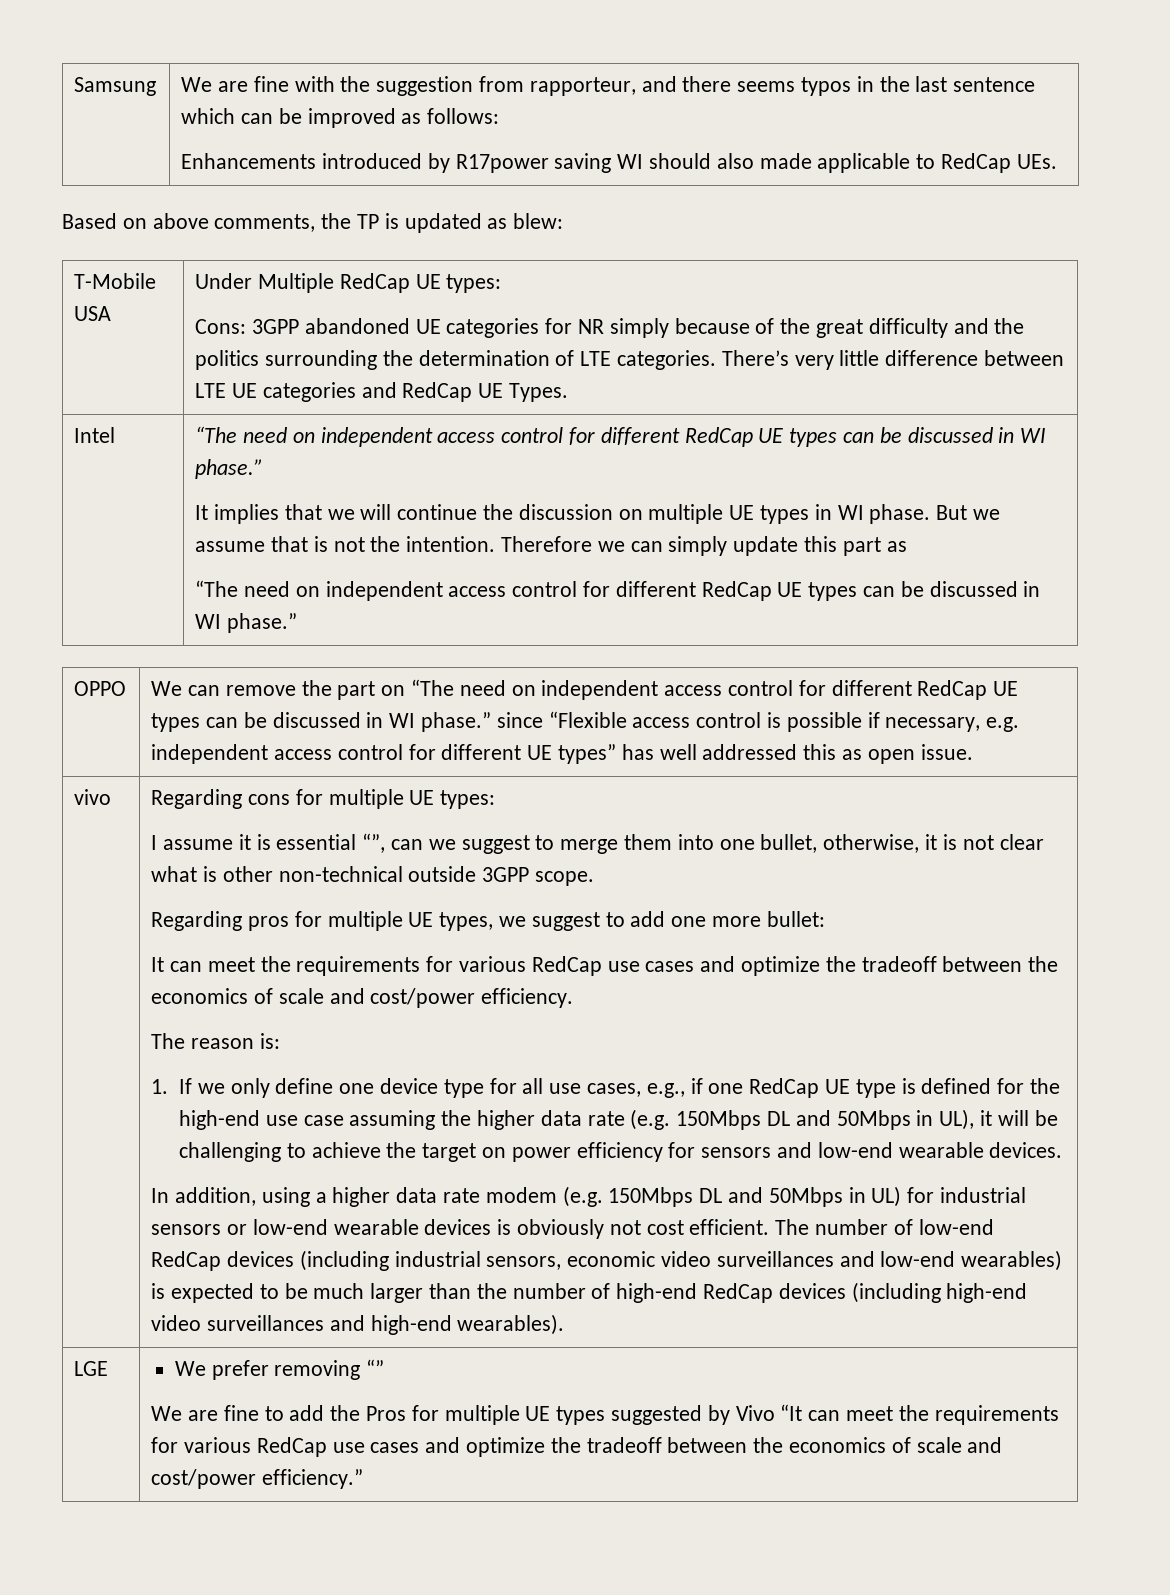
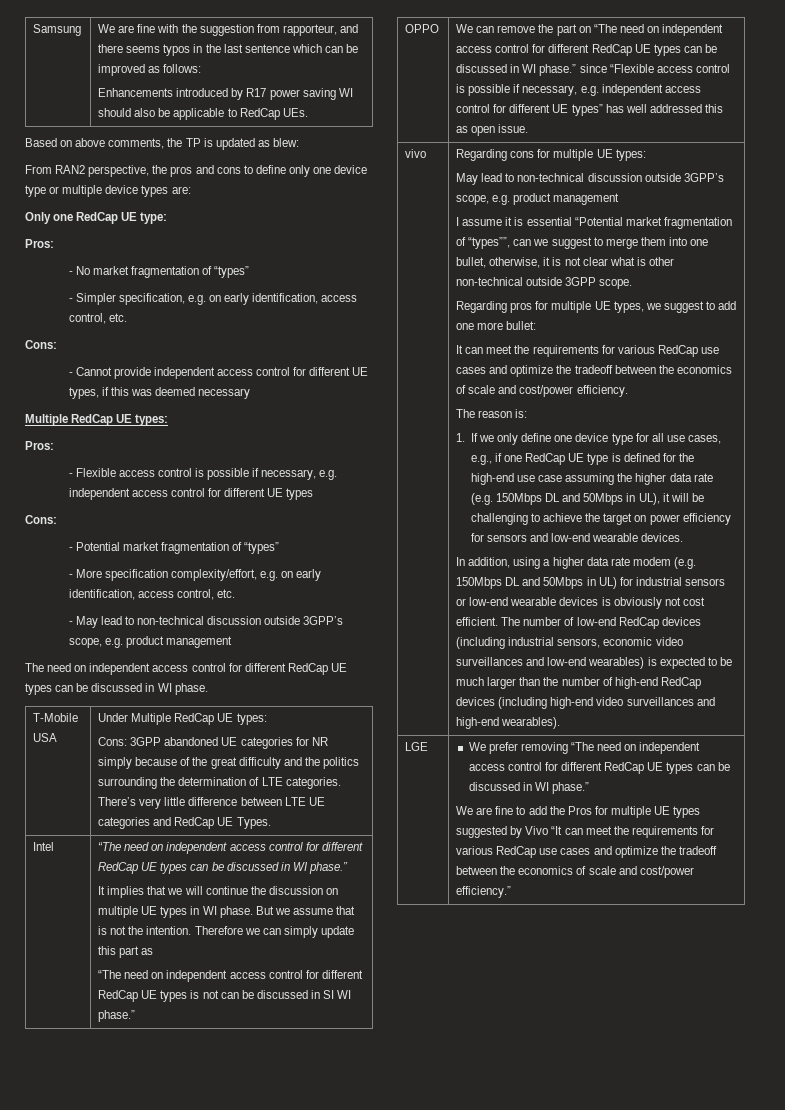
[455,154,549,173] R17power -> [246,88,300,100] R17 power
[759,153,812,169] made -> [158,108,171,117] be
(564, 221) none -> [25,165,368,177] [25,185,191,197] [25,212,168,224] [25,239,54,248] [68,266,250,278] [68,293,358,305] [68,313,127,324] [25,340,57,349] [68,367,369,379] [68,387,251,399] [25,414,169,426] [25,441,54,450] [68,468,338,480] [68,488,314,500] [25,515,57,524] [68,542,280,554] [68,569,322,581] [68,589,235,600] [68,616,344,628] [68,636,232,648] [25,663,347,675] [25,683,208,695] // From RAN2 perspective, the pros and cons to define only one device type or multiple device types are: // Only one RedCap UE type: // Pros: // - No market fragmentation of “types” // - Simpler specification, e.g. on early identification, access control, etc. // Cons: // - Cannot provide independent access control for different UE types, if this was deemed necessary // Multiple RedCap UE types: // Pros: // - Flexible access control is possible if necessary, e.g. independent access control for different UE types // Cons: // - Potential market fragmentation of “types” // - More specification complexity/effort, e.g. on early identification, access control, etc. // - May lead to non-technical discussion outside 3GPP’s scope, e.g. product management // The need on independent access control for different RedCap UE types can be discussed in WI phase.
[863,581,1041,597] can be discussed in -> [190,990,335,999] is not can be discussed in SI
(496, 799) none -> [456,173,724,185] [456,193,620,205] // May lead to non-technical discussion outside 3GPP’s scope, e.g. product management
[362,833,386,853] “”, -> [574,217,732,229] [456,237,511,249] “Potential market fragmentation of “types””,
[366,1359,385,1376] “” -> [571,742,701,754] [468,762,730,774] [468,782,590,794] “The need on independent access control for different RedCap UE types can be discussed in WI phase.”

